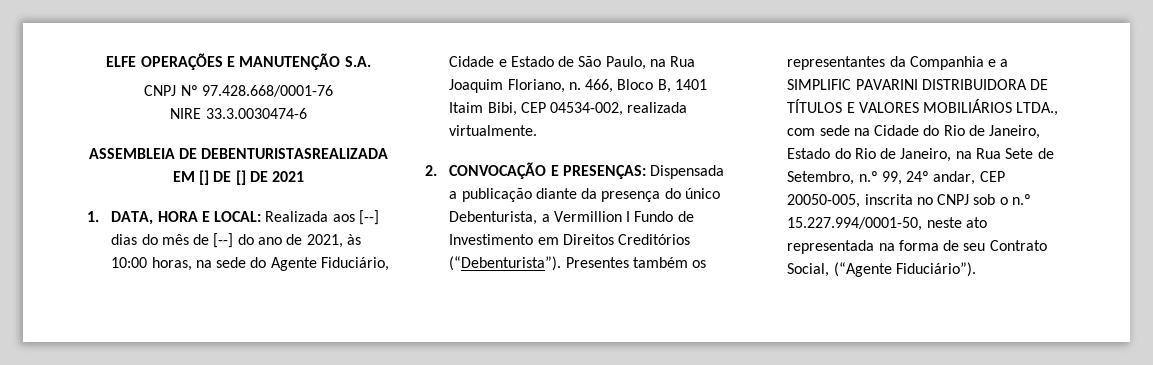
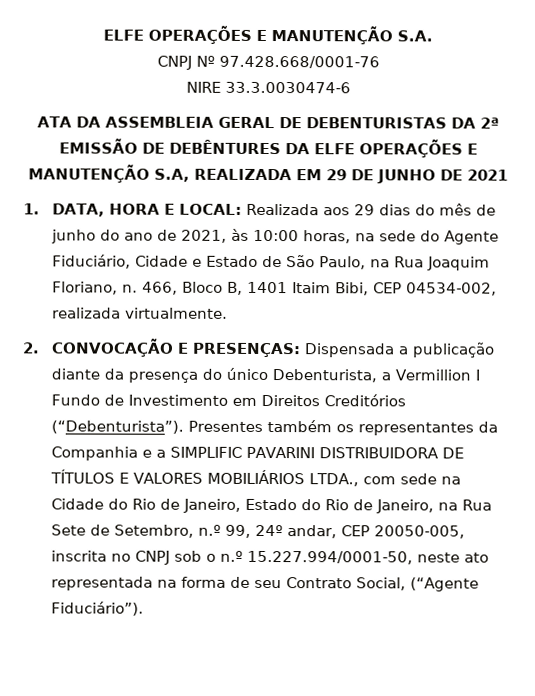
[88,148,389,159] [172,170,246,185] ASSEMBLEIA DE DEBENTURISTASREALIZADA EM [] DE [] -> [37,116,499,129] [58,138,478,158] [28,164,436,184] ATA DA ASSEMBLEIA GERAL DE DEBENTURISTAS DA 2ª EMISSÃO DE DEBÊNTURES DA ELFE OPERAÇÕES E MANUTENÇÃO S.A, REALIZADA EM 29 DE JUNHO
[359,210,380,225] [--] -> [354,204,376,216] 29
[213,233,234,248] [--] -> [51,229,97,244] junho

